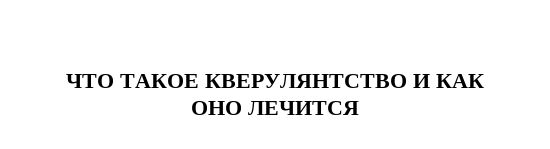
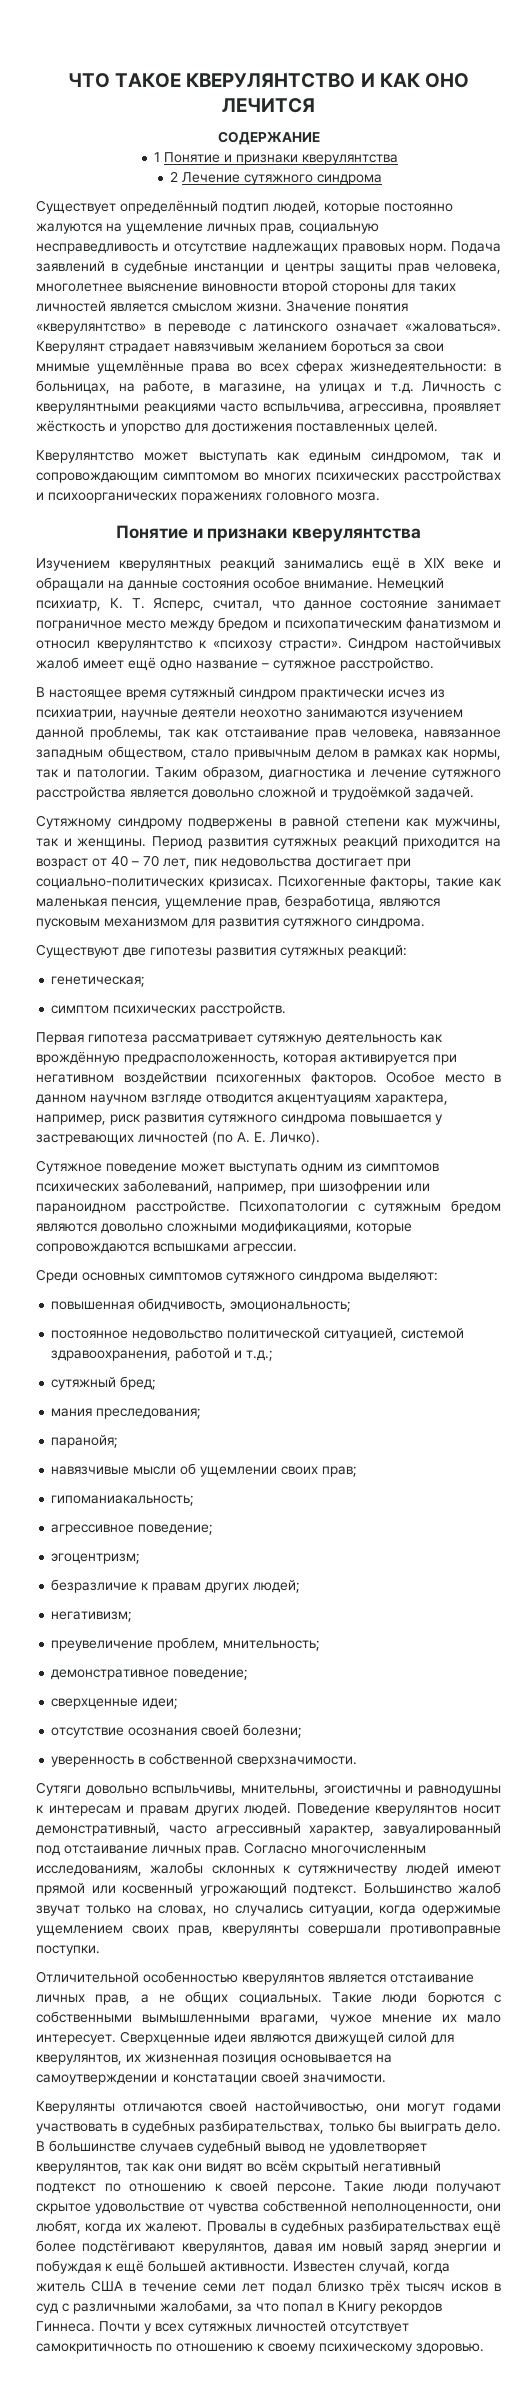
(359, 108) none -> [217,131,320,145] [154,152,399,165] [170,171,383,185] [36,200,453,214] [36,223,379,234] [36,241,502,254] [36,260,501,274] [36,281,456,294] [36,300,408,312] [36,323,501,334] [36,340,444,354] [36,360,502,374] [36,380,501,394] [36,403,501,414] [36,420,438,434] [36,450,501,463] [36,470,501,483] [36,492,380,503] [115,525,422,542] [36,557,501,571] [36,577,444,591] [36,598,501,611] [36,617,501,631] [36,637,501,651] [36,657,434,671] [36,687,445,700] [36,709,463,720] [36,726,502,740] [36,746,501,760] [36,766,501,780] [36,786,474,800] [36,815,501,829] [36,836,501,849] [36,855,411,869] [36,876,503,889] [36,895,440,909] [36,918,425,929] [36,944,407,958] [51,976,146,987] [51,1003,287,1016] [36,1032,443,1045] [36,1051,457,1065] [36,1071,501,1085] [36,1094,448,1105] [36,1114,443,1125] [36,1131,320,1145] [36,1160,439,1174] [36,1180,430,1194] [36,1200,502,1214] [36,1221,412,1234] [36,1243,297,1254] [36,1269,438,1283] [51,1298,352,1312] [51,1328,465,1341] [51,1347,274,1361] [51,1376,157,1390] [51,1408,202,1419] [51,1435,119,1448] [51,1463,358,1477] [51,1495,195,1506] [51,1524,214,1535] [51,1553,141,1564] [51,1579,301,1593] [51,1611,133,1622] [51,1637,321,1651] [51,1669,249,1680] [51,1698,179,1709] [51,1724,303,1738] [51,1753,358,1767] [36,1782,502,1796] [36,1803,501,1816] [36,1823,501,1836] [36,1842,426,1856] [36,1862,501,1876] [36,1882,501,1896] [36,1905,501,1916] [36,1925,501,1936] [36,1945,100,1956] [36,1971,474,1985] [36,1991,501,2005] [36,2011,502,2025] [36,2031,454,2045] [36,2054,392,2065] [36,2072,386,2085] [36,2101,502,2114] [36,2120,502,2134] [36,2140,427,2154] [36,2160,441,2174] [36,2181,501,2194] [36,2200,501,2214] [36,2220,501,2234] [36,2240,501,2254] [36,2260,450,2274] [36,2280,501,2294] [36,2300,442,2314] [36,2321,409,2334] [36,2343,484,2354] // СОДЕРЖАНИЕ // 1 Понятие и признаки кверулянтства // 2 Лечение сутяжного синдрома // Существует определённый подтип людей, которые постоянно жалуются на ущемление личных прав, социальную несправедливость и отсутствие надлежащих правовых норм. Подача заявлений в судебные инстанции и центры защиты прав человека, многолетнее выяснение виновности второй стороны для таких личностей является смыслом жизни. Значение понятия «кверулянтство» в переводе с латинского означает «жаловаться». Кверулянт страдает навязчивым желанием бороться за свои мнимые ущемлённые права во всех сферах жизнедеятельности: в больницах, на работе, в магазине, на улицах и т.д. Личность с кверулянтными реакциями часто вспыльчива, агрессивна, проявляет жёсткость и упорство для достижения поставленных целей. // Кверулянтство может выступать как единым синдромом, так и сопровождающим симптомом во многих психических расстройствах и психоорганических поражениях головного мозга. // Понятие и признаки кверулянтства // Изучением кверулянтных реакций занимались ещё в XIX веке и обращали на данные состояния особое внимание. Немецкий психиатр, К. Т. Ясперс, считал, что данное состояние занимает пограничное место между бредом и психопатическим фанатизмом и относил кверулянтство к «психозу страсти». Синдром настойчивых жалоб имеет ещё одно название – сутяжное расстройство. // В настоящее время сутяжный синдром практически исчез из психиатрии, научные деятели неохотно занимаются изучением данной проблемы, так как отстаивание прав человека, навязанное западным обществом, стало привычным делом в рамках как нормы, так и патологии. Таким образом, диагностика и лечение сутяжного расстройства является довольно сложной и трудоёмкой задачей. // Сутяжному синдрому подвержены в равной степени как мужчины, так и женщины. Период развития сутяжных реакций приходится на возраст от 40 – 70 лет, пик недовольства достигает при социально-политических кризисах. Психогенные факторы, такие как маленькая пенсия, ущемление прав, безработица, являются пусковым механизмом для развития сутяжного синдрома. // Существуют две гипотезы развития сутяжных реакций: // генетическая; // симптом психических расстройств. // Первая гипотеза рассматривает сутяжную деятельность как врождённую предрасположенность, которая активируется при негативном воздействии психогенных факторов. Особое место в данном научном взгляде отводится акцентуациям характера, например, риск развития сутяжного синдрома повышается у застревающих личностей (по А. Е. Личко). // Сутяжное поведение может выступать одним из симптомов психических заболеваний, например, при шизофрении или параноидном расстройстве. Психопатологии с сутяжным бредом являются довольно сложными модификациями, которые сопровождаются вспышками агрессии. // Среди основных симптомов сутяжного синдрома выделяют: // повышенная обидчивость, эмоциональность; // постоянное недовольство политической ситуацией, системой здравоохранения, работой и т.д.; // сутяжный бред; // мания преследования; // паранойя; // навязчивые мысли об ущемлении своих прав; // гипоманиакальность; // агрессивное поведение; // эгоцентризм; // безразличие к правам других людей; // негативизм; // преувеличение проблем, мнительность; // демонстративное поведение; // сверхценные идеи; // отсутствие осознания своей болезни; // уверенность в собственной сверхзначимости. // Сутяги довольно вспыльчивы, мнительны, эгоистичны и равнодушны к интересам и правам других людей. Поведение кверулянтов носит демонстративный, часто агрессивный характер, завуалированный под отстаивание личных прав. Согласно многочисленным исследованиям, жалобы склонных к сутяжничеству людей имеют прямой или косвенный угрожающий подтекст. Большинство жалоб звучат только на словах, но случались ситуации, когда одержимые ущемлением своих прав, кверулянты совершали противоправные поступки. // Отличительной особенностью кверулянтов является отстаивание личных прав, а не общих социальных. Такие люди борются с собственными вымышленными врагами, чужое мнение их мало интересует. Сверхценные идеи являются движущей силой для кверулянтов, их жизненная позиция основывается на самоутверждении и констатации своей значимости. // Кверулянты отличаются своей настойчивостью, они могут годами участвовать в судебных разбирательствах, только бы выиграть дело. В большинстве случаев судебный вывод не удовлетворяет кверулянтов, так как они видят во всём скрытый негативный подтекст по отношению к своей персоне. Такие люди получают скрытое удовольствие от чувства собственной неполноценности, они любят, когда их жалеют. Провалы в судебных разбирательствах ещё более подстёгивают кверулянтов, давая им новый заряд энергии и побуждая к ещё большей активности. Известен случай, когда житель США в течение семи лет подал близко трёх тысяч исков в суд с различными жалобами, за что попал в Книгу рекордов Гиннеса. Почти у всех сутяжных личностей отсутствует самокритичность по отношению к своему психическому здоровью.

